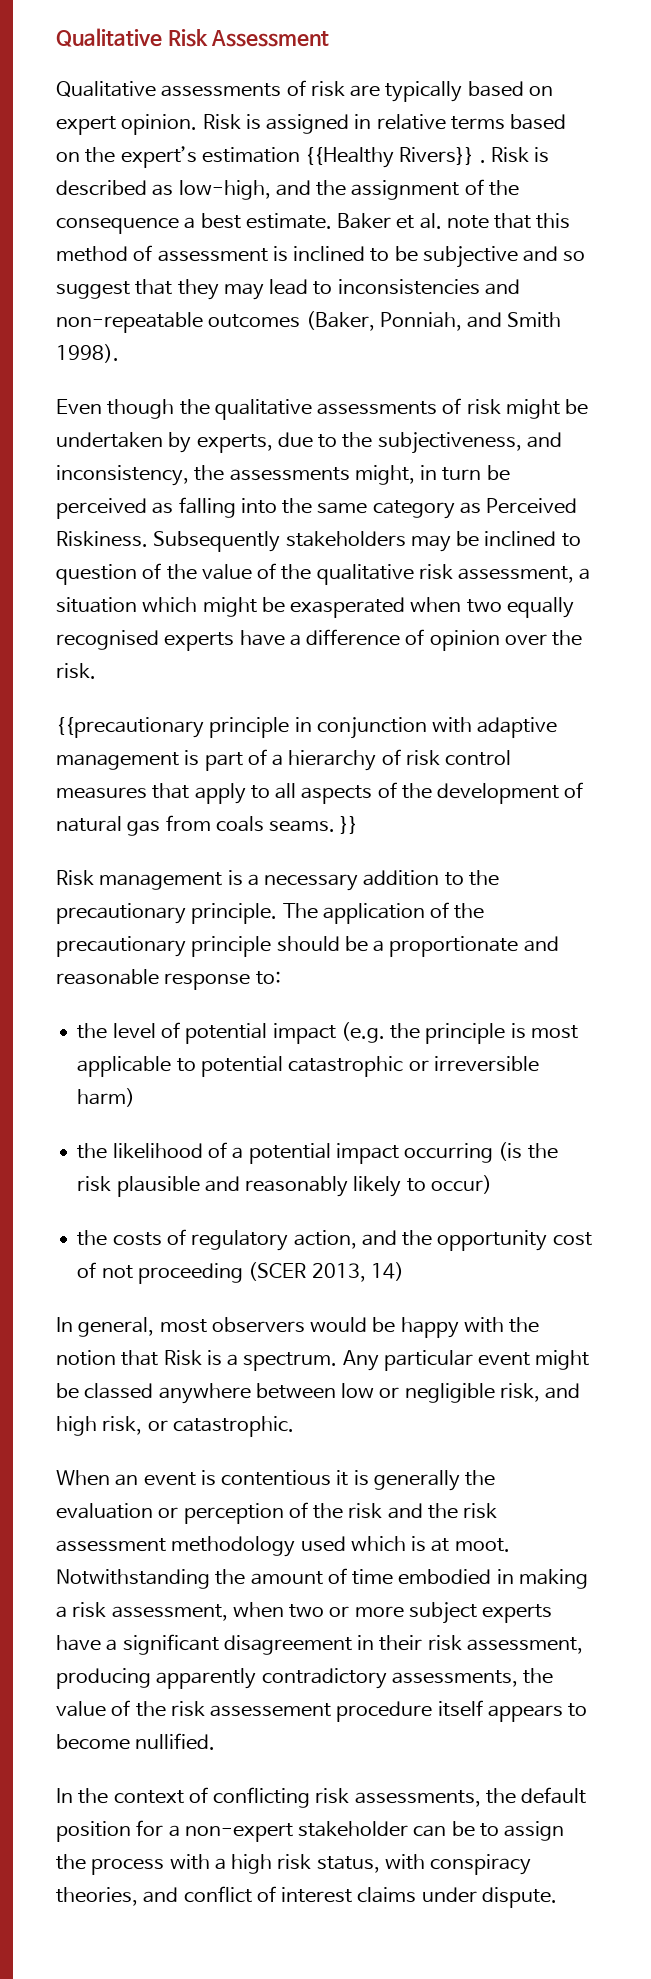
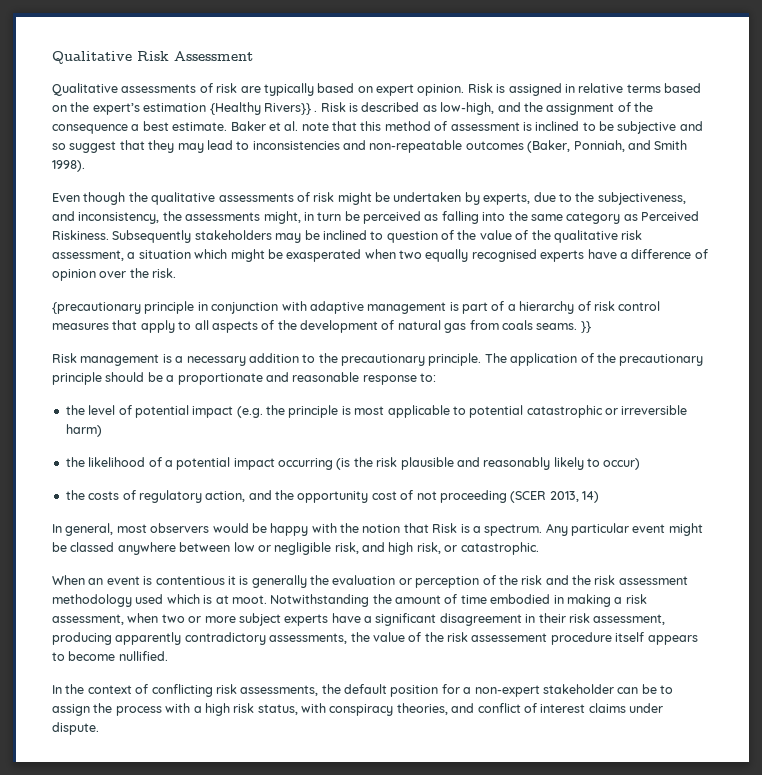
[305,147,395,168] {{Healthy -> [209,102,261,115] {Healthy
[56,717,204,738] {{precautionary -> [52,302,141,314] {precautionary

